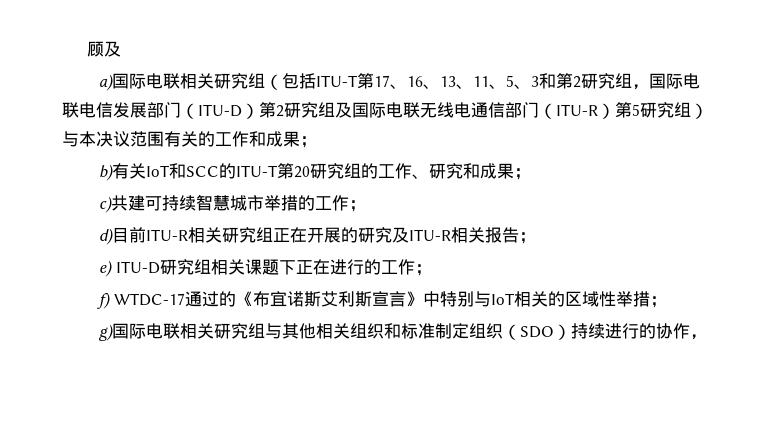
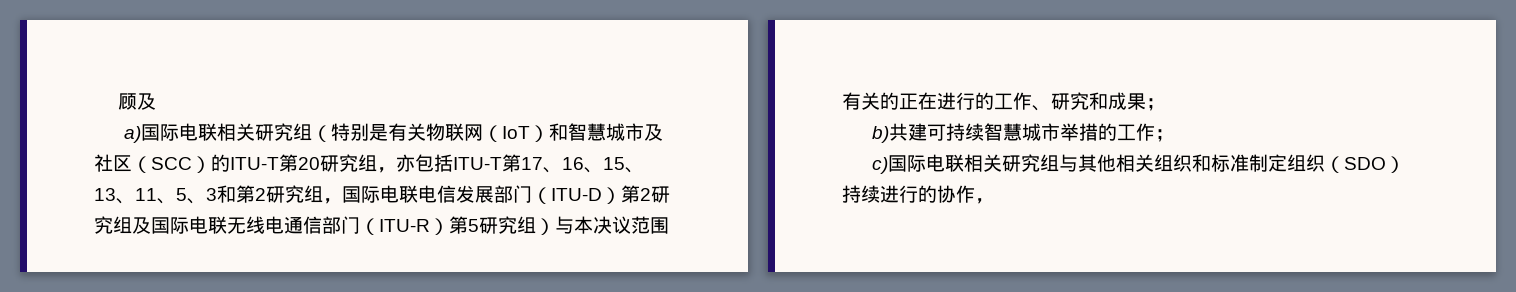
(283, 82) none -> [331,123,664,142] [94,154,415,173] 特别是有关物联网（IoT）和智慧城市及社区（SCC）的ITU-T第20研究组，亦
(441, 86) none -> [603,157,644,173] 15、
[215,131,317,148] [99,163,362,181] 工作和成果； // b)有关IoT和SCC的ITU-T第20研究组 -> [899,92,975,110] 正在进行
[99,196,114,213] c) -> [872,126,890,143] b)
[99,227,537,245] [99,259,432,277] [97,291,667,309] [99,324,115,341] d)目前ITU-R相关研究组正在开展的研究及ITU-R相关报告； // e) ITU-D研究组相关课题下正在进行的工作； // f) WTDC-17通过的《布宜诺斯艾利斯宣言》中特别与IoT相关的区域性举措； // g) -> [872,157,889,174] c)

